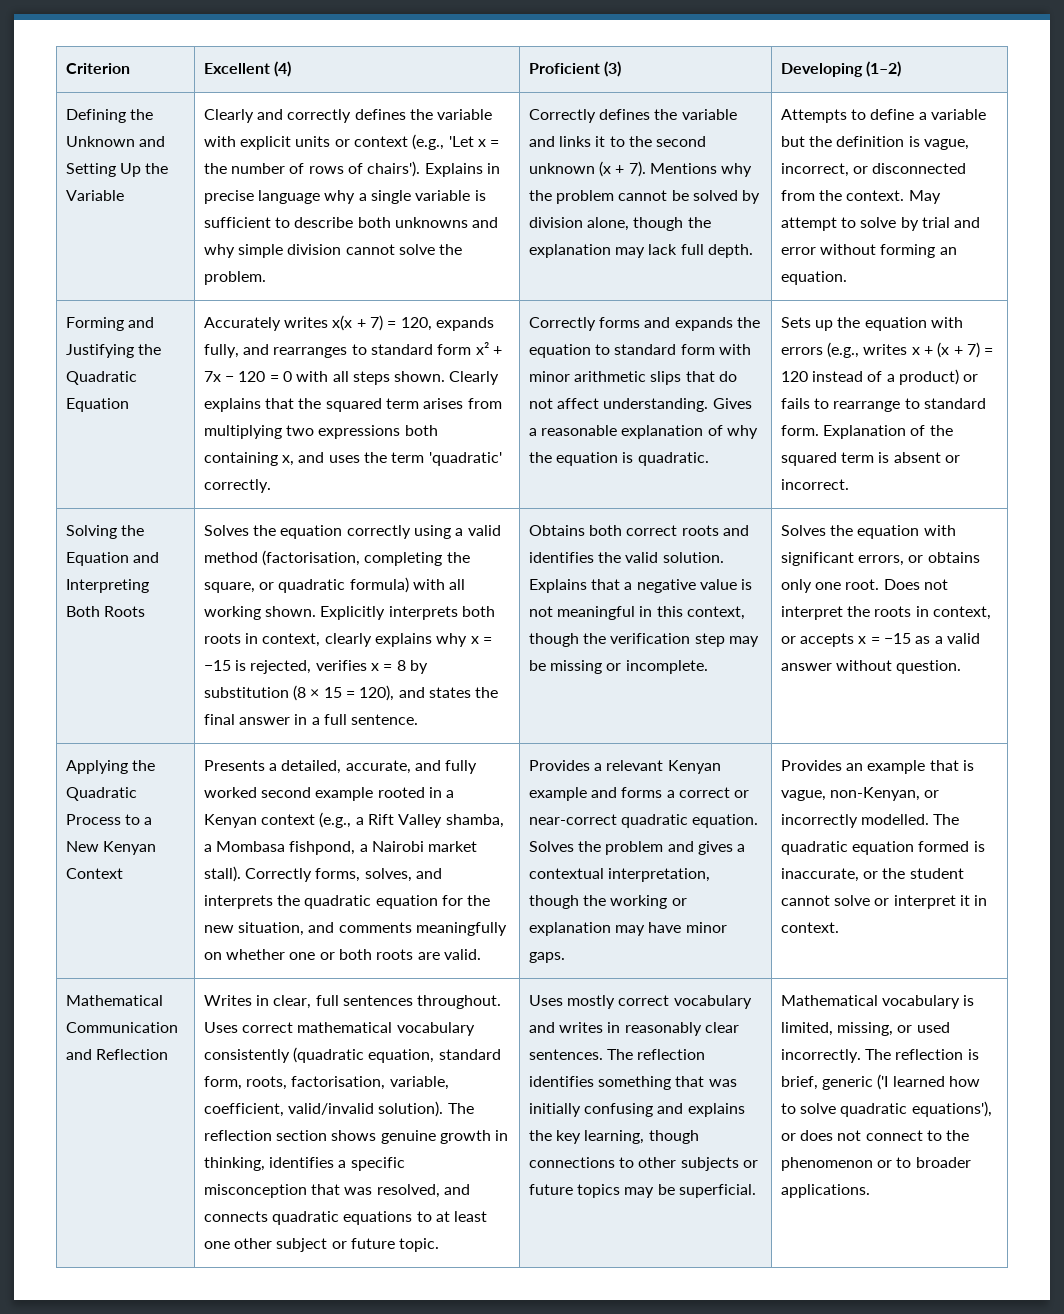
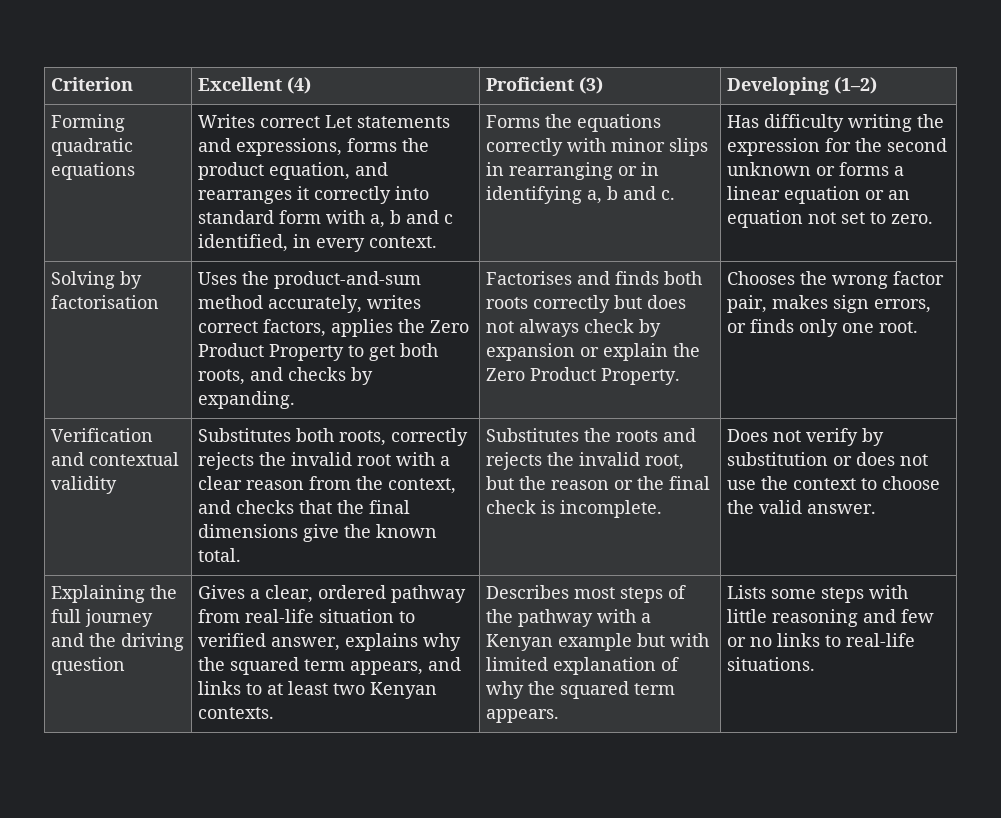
[65,109,153,123] [65,136,165,147] [65,163,169,177] [65,190,124,201] [203,109,493,123] [203,134,500,150] [203,161,500,177] [203,190,486,204] [203,217,499,228] [203,244,463,258] [203,271,266,285] [528,109,737,123] [528,136,707,147] [528,161,753,177] [528,190,761,204] [528,217,711,231] [528,244,753,258] [780,109,986,123] [780,136,969,150] [780,163,967,177] [780,190,941,204] [780,217,981,231] [780,244,957,258] [780,271,847,285] [65,317,154,331] [65,344,161,358] [65,371,137,385] [65,398,129,412] [203,315,494,331] [203,342,502,358] [203,371,500,385] [203,398,502,412] [203,425,438,439] [203,452,502,466] [203,479,271,493] [528,317,760,331] [528,344,751,358] [528,371,737,385] [528,398,752,412] [528,425,758,439] [528,452,709,466] [780,317,963,331] [780,342,994,358] [780,369,979,385] [780,398,986,412] [780,425,953,439] [780,452,960,466] [780,479,849,490] [65,525,144,539] [65,552,159,566] [65,579,149,593] [65,606,145,617] [203,525,501,539] [203,550,470,566] [203,577,466,593] [203,606,495,620] [203,633,492,647] [203,660,428,674] [203,685,499,701] [203,714,419,725] [528,525,749,536] [528,552,724,563] [528,579,753,593] [528,606,745,620] [528,633,759,647] [528,660,708,674] [780,525,956,539] [780,552,980,566] [780,579,948,593] [780,606,991,620] [780,633,980,647] [780,660,962,674] [65,760,155,774] [65,787,137,801] [65,814,153,825] [65,841,156,855] [65,868,123,879] [203,760,478,774] [203,787,455,801] [203,812,504,828] [203,841,478,855] [203,866,442,882] [203,895,491,909] [203,922,507,936] [203,949,481,960] [528,760,721,774] [528,787,750,801] [528,814,759,828] [528,841,746,855] [528,868,710,882] [528,895,687,909] [528,922,727,936] [528,952,565,963] [780,760,974,774] [780,787,940,801] [780,814,960,828] [780,841,985,855] [780,868,964,882] [780,895,988,909] [780,922,839,933] [65,995,163,1006] [65,1022,178,1033] [65,1049,168,1060] [203,995,502,1009] [203,1022,475,1036] [203,1047,501,1063] [203,1076,449,1090] [203,1101,474,1117] [203,1130,509,1144] [203,1157,405,1171] [203,1184,470,1198] [203,1211,488,1225] [203,1238,440,1252] [528,995,752,1009] [528,1022,739,1036] [528,1049,706,1060] [528,1076,737,1090] [528,1103,745,1117] [528,1130,699,1144] [528,1157,758,1171] [528,1184,756,1198] [780,995,975,1009] [780,1022,950,1036] [780,1049,979,1063] [780,1074,980,1090] [780,1101,992,1117] [780,1130,970,1141] [780,1157,971,1171] [780,1184,870,1198] Defining the Unknown and Setting Up the Variable | Clearly and correctly defines the variable with explicit units or context (e.g., 'Let x = the number of rows of chairs'). Explains in precise language why a single variable is sufficient to describe both unknowns and why simple division cannot solve the problem. | Correctly defines the variable and links it to the second unknown (x + 7). Mentions why the problem cannot be solved by division alone, though the explanation may lack full depth. | Attempts to define a variable but the definition is vague, incorrect, or disconnected from the context. May attempt to solve by trial and error without forming an equation. // Forming and Justifying the Quadratic Equation | Accurately writes x(x + 7) = 120, expands fully, and rearranges to standard form x² + 7x − 120 = 0 with all steps shown. Clearly explains that the squared term arises from multiplying two expressions both containing x, and uses the term 'quadratic' correctly. | Correctly forms and expands the equation to standard form with minor arithmetic slips that do not affect understanding. Gives a reasonable explanation of why the equation is quadratic. | Sets up the equation with errors (e.g., writes x + (x + 7) = 120 instead of a product) or fails to rearrange to standard form. Explanation of the squared term is absent or incorrect. // Solving the Equation and Interpreting Both Roots | Solves the equation correctly using a valid method (factorisation, completing the square, or quadratic formula) with all working shown. Explicitly interprets both roots in context, clearly explains why x = −15 is rejected, verifies x = 8 by substitution (8 × 15 = 120), and states the final answer in a full sentence. | Obtains both correct roots and identifies the valid solution. Explains that a negative value is not meaningful in this context, though the verification step may be missing or incomplete. | Solves the equation with significant errors, or obtains only one root. Does not interpret the roots in context, or accepts x = −15 as a valid answer without question. // Applying the Quadratic Process to a New Kenyan Context | Presents a detailed, accurate, and fully worked second example rooted in a Kenyan context (e.g., a Rift Valley shamba, a Mombasa fishpond, a Nairobi market stall). Correctly forms, solves, and interprets the quadratic equation for the new situation, and comments meaningfully on whether one or both roots are valid. | Provides a relevant Kenyan example and forms a correct or near-correct quadratic equation. Solves the problem and gives a contextual interpretation, though the working or explanation may have minor gaps. | Provides an example that is vague, non-Kenyan, or incorrectly modelled. The quadratic equation formed is inaccurate, or the student cannot solve or interpret it in context. // Mathematical Communication and Reflection | Writes in clear, full sentences throughout. Uses correct mathematical vocabulary consistently (quadratic equation, standard form, roots, factorisation, variable, coefficient, valid/invalid solution). The reflection section shows genuine growth in thinking, identifies a specific misconception that was resolved, and connects quadratic equations to at least one other subject or future topic. | Uses mostly correct vocabulary and writes in reasonably clear sentences. The reflection identifies something that was initially confusing and explains the key learning, though connections to other subjects or future topics may be superficial. | Mathematical vocabulary is limited, missing, or used incorrectly. The reflection is brief, generic ('I learned how to solve quadratic equations'), or does not connect to the phenomenon or to broader applications. -> [51,114,126,132] [51,138,134,156] [51,162,136,180] [198,114,451,128] [198,138,430,156] [198,162,389,180] [198,186,430,204] [198,210,454,228] [198,234,438,252] [486,114,662,132] [486,138,709,156] [486,162,660,180] [486,186,676,204] [727,114,945,132] [727,138,948,156] [727,162,905,176] [727,186,911,204] [727,210,934,228] [51,271,143,289] [51,295,160,309] [198,271,422,289] [198,295,422,313] [198,319,470,337] [198,343,439,361] [198,367,374,385] [198,391,296,409] [486,271,703,285] [486,295,687,313] [486,319,662,337] [486,343,701,361] [486,367,681,385] [727,271,945,289] [727,295,932,313] [727,319,919,337] [51,428,154,442] [51,452,180,466] [51,476,118,494] [198,428,469,446] [198,452,451,470] [198,476,457,494] [198,500,411,514] [198,524,438,542] [198,548,242,562] [486,428,697,442] [486,452,685,470] [486,476,711,490] [486,500,663,518] [727,428,885,446] [727,452,929,466] [727,476,941,490] [727,500,877,514] [51,585,178,603] [51,609,154,627] [51,633,185,651] [51,657,126,675] [198,585,467,603] [198,609,416,623] [198,633,462,651] [198,657,462,675] [198,681,438,699] [198,707,275,719] [486,585,687,603] [486,609,652,627] [486,633,710,651] [486,657,680,675] [486,681,676,699] [486,709,560,723] [727,585,909,603] [727,609,935,627] [727,633,916,647] [727,657,816,671] Forming quadratic equations | Writes correct Let statements and expressions, forms the product equation, and rearranges it correctly into standard form with a, b and c identified, in every context. | Forms the equations correctly with minor slips in rearranging or in identifying a, b and c. | Has difficulty writing the expression for the second unknown or forms a linear equation or an equation not set to zero. // Solving by factorisation | Uses the product-and-sum method accurately, writes correct factors, applies the Zero Product Property to get both roots, and checks by expanding. | Factorises and finds both roots correctly but does not always check by expansion or explain the Zero Product Property. | Chooses the wrong factor pair, makes sign errors, or finds only one root. // Verification and contextual validity | Substitutes both roots, correctly rejects the invalid root with a clear reason from the context, and checks that the final dimensions give the known total. | Substitutes the roots and rejects the invalid root, but the reason or the final check is incomplete. | Does not verify by substitution or does not use the context to choose the valid answer. // Explaining the full journey and the driving question | Gives a clear, ordered pathway from real-life situation to verified answer, explains why the squared term appears, and links to at least two Kenyan contexts. | Describes most steps of the pathway with a Kenyan example but with limited explanation of why the squared term appears. | Lists some steps with little reasoning and few or no links to real-life situations.

